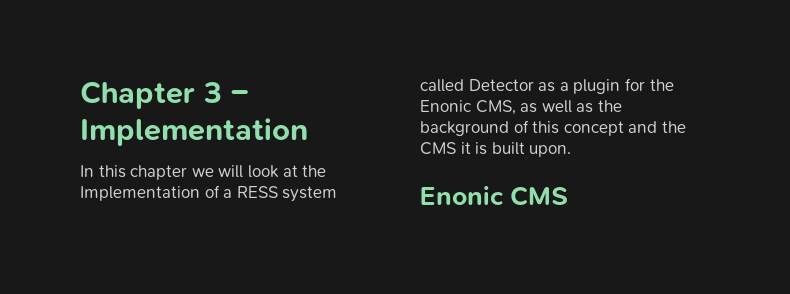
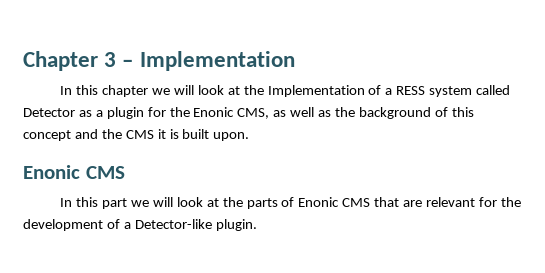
(569, 196) none -> [60,197,521,209] [23,219,257,231] // In this part we will look at the parts of Enonic CMS that are relevant for the development of a Detector-like plugin.

